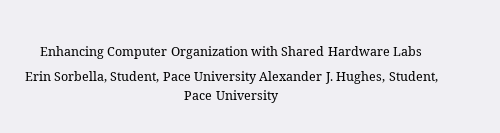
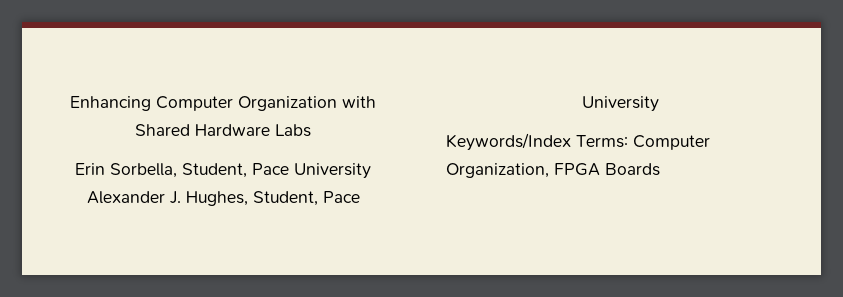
(279, 96) none -> [446,133,710,151] [446,163,660,178] // Keywords/Index Terms: Computer Organization, FPGA Boards

